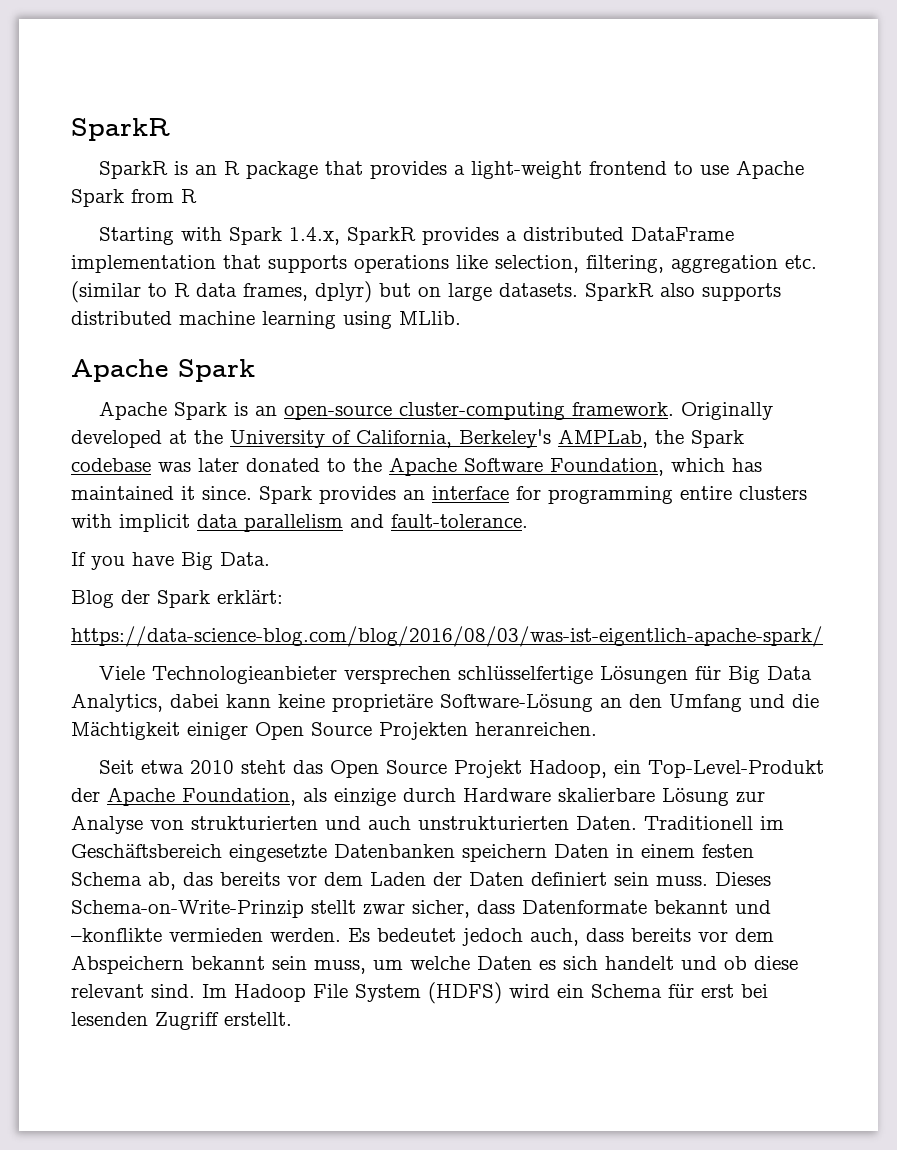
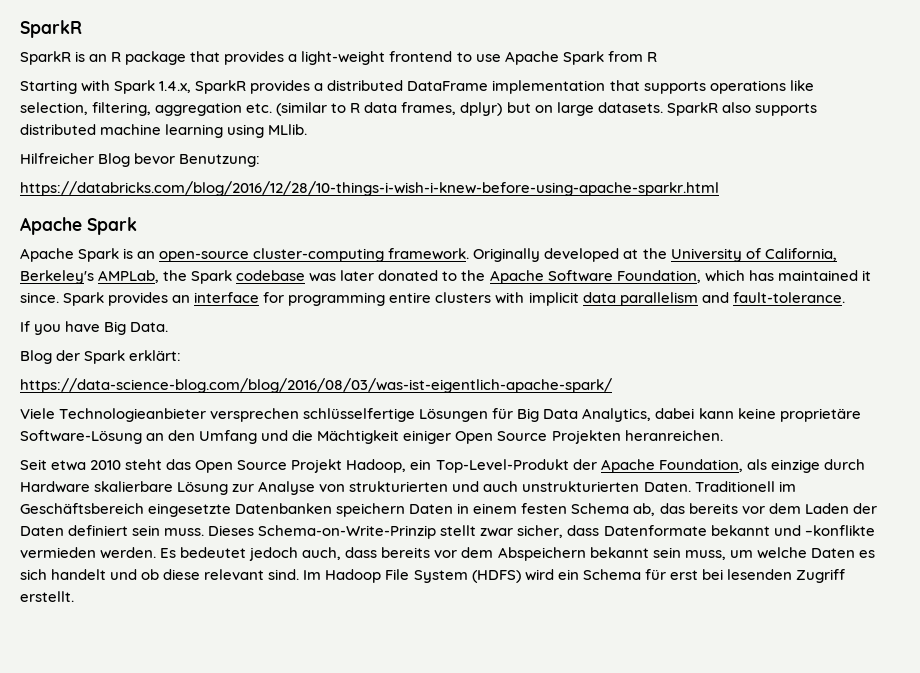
(461, 318) none -> [20,153,261,167] [20,181,719,196] // Hilfreicher Blog bevor Benutzung: // https://databricks.com/blog/2016/12/28/10-things-i-wish-i-knew-before-using-apache-sparkr.html

